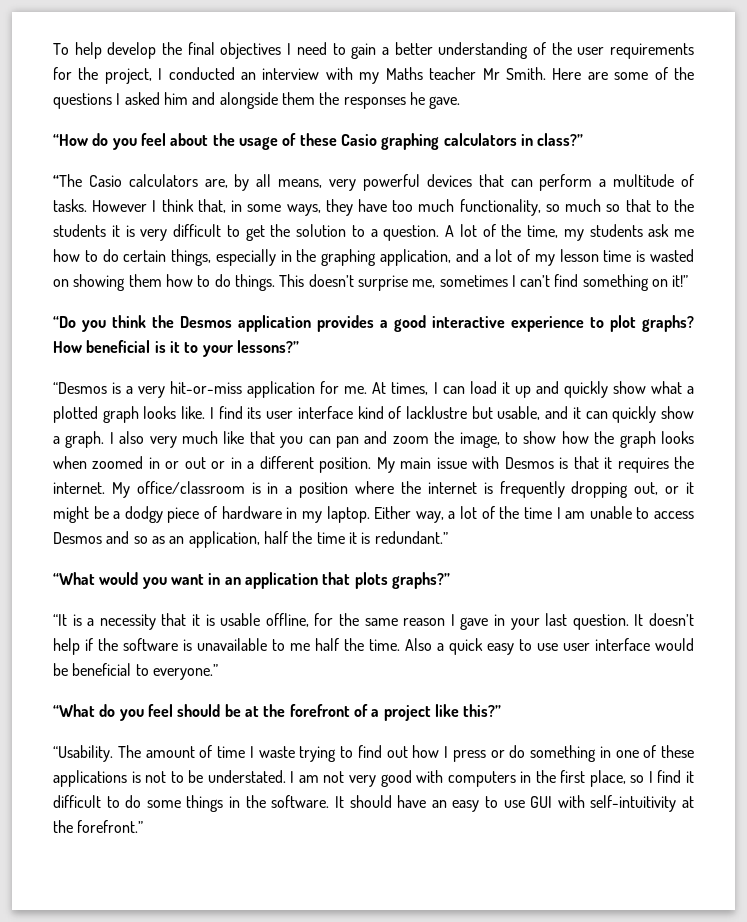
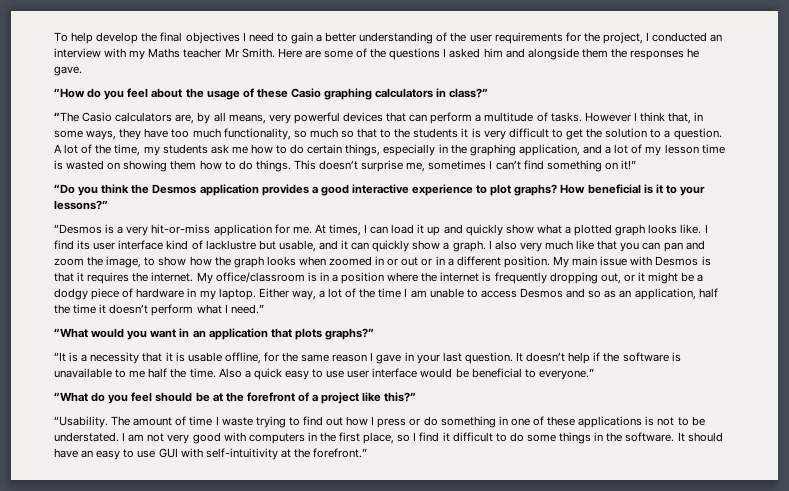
[361,531,448,544] is redundant.” -> [109,304,264,316] doesn’t perform what I need.”

